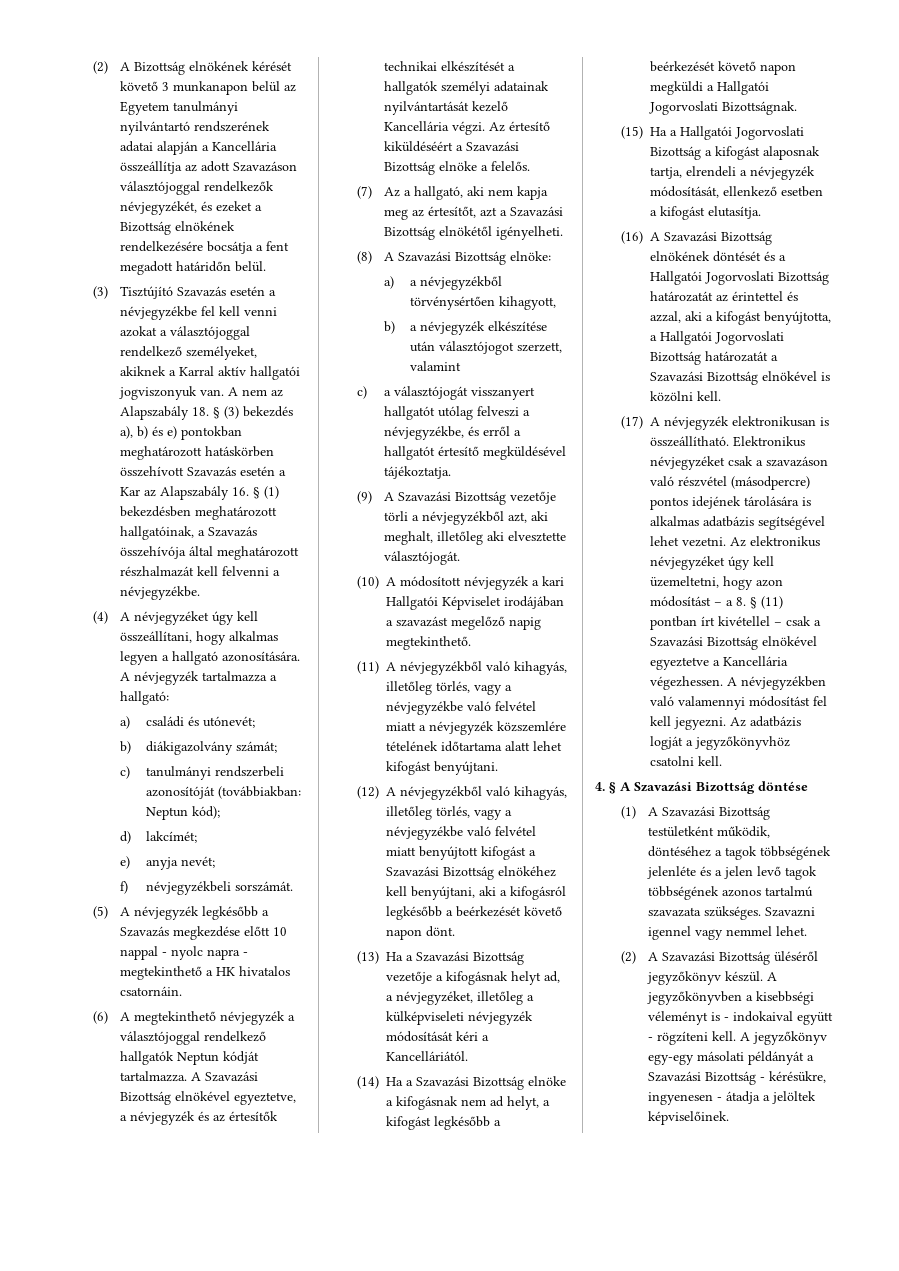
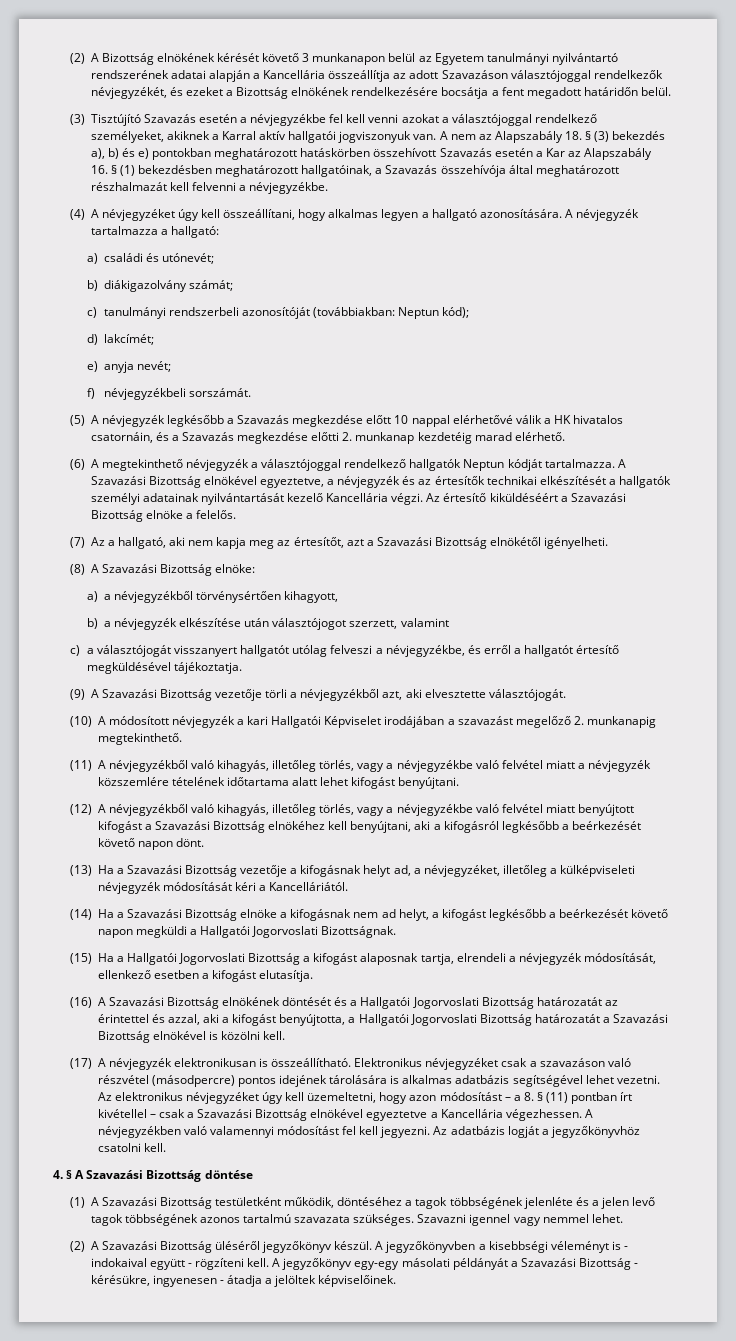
[161,946,248,960] [119,966,290,980] [119,986,182,996] - nyolc napra - megtekinthető a HK hivatalos csatornáin. -> [452,415,624,424] [90,432,565,444] elérhetővé válik a HK hivatalos csatornáin, és a Szavazás megkezdése előtti 2. munkanap kezdetéig marad elérhető.
[383,531,504,545] meghalt, illetőleg aki -> (422, 693) none
[509,617,542,630] napig -> [573,716,656,728] 2. munkanapig

